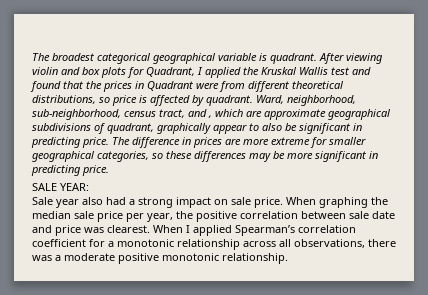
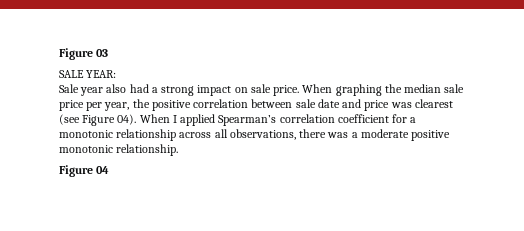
[32,53,383,64] [32,67,371,78] [30,81,344,92] [32,95,356,106] [32,109,391,120] [32,123,362,134] [31,137,366,148] [32,151,378,162] [31,165,109,176] The broadest categorical geographical variable is quadrant. After viewing violin and box plots for Quadrant, I applied the Kruskal Wallis test and found that the prices in Quadrant were from different theoretical distributions, so price is affected by quadrant. Ward, neighborhood, sub-neighborhood, census tract, and , which are approximate geographical subdivisions of quadrant, graphically appear to also be significant in predicting price. The difference in prices are more extreme for smaller geographical categories, so these differences may be more significant in predicting price. -> [59,48,109,60] Figure 03
[107,225,150,233] clearest. -> [414,99,453,108] [59,114,137,126] clearest (see Figure 04).
(288, 258) none -> [59,165,110,177] // Figure 04

